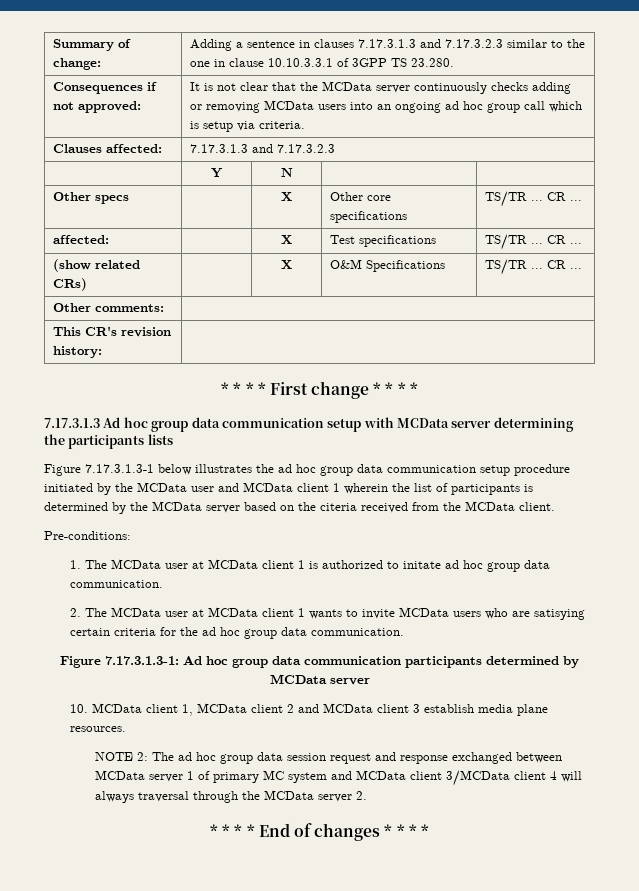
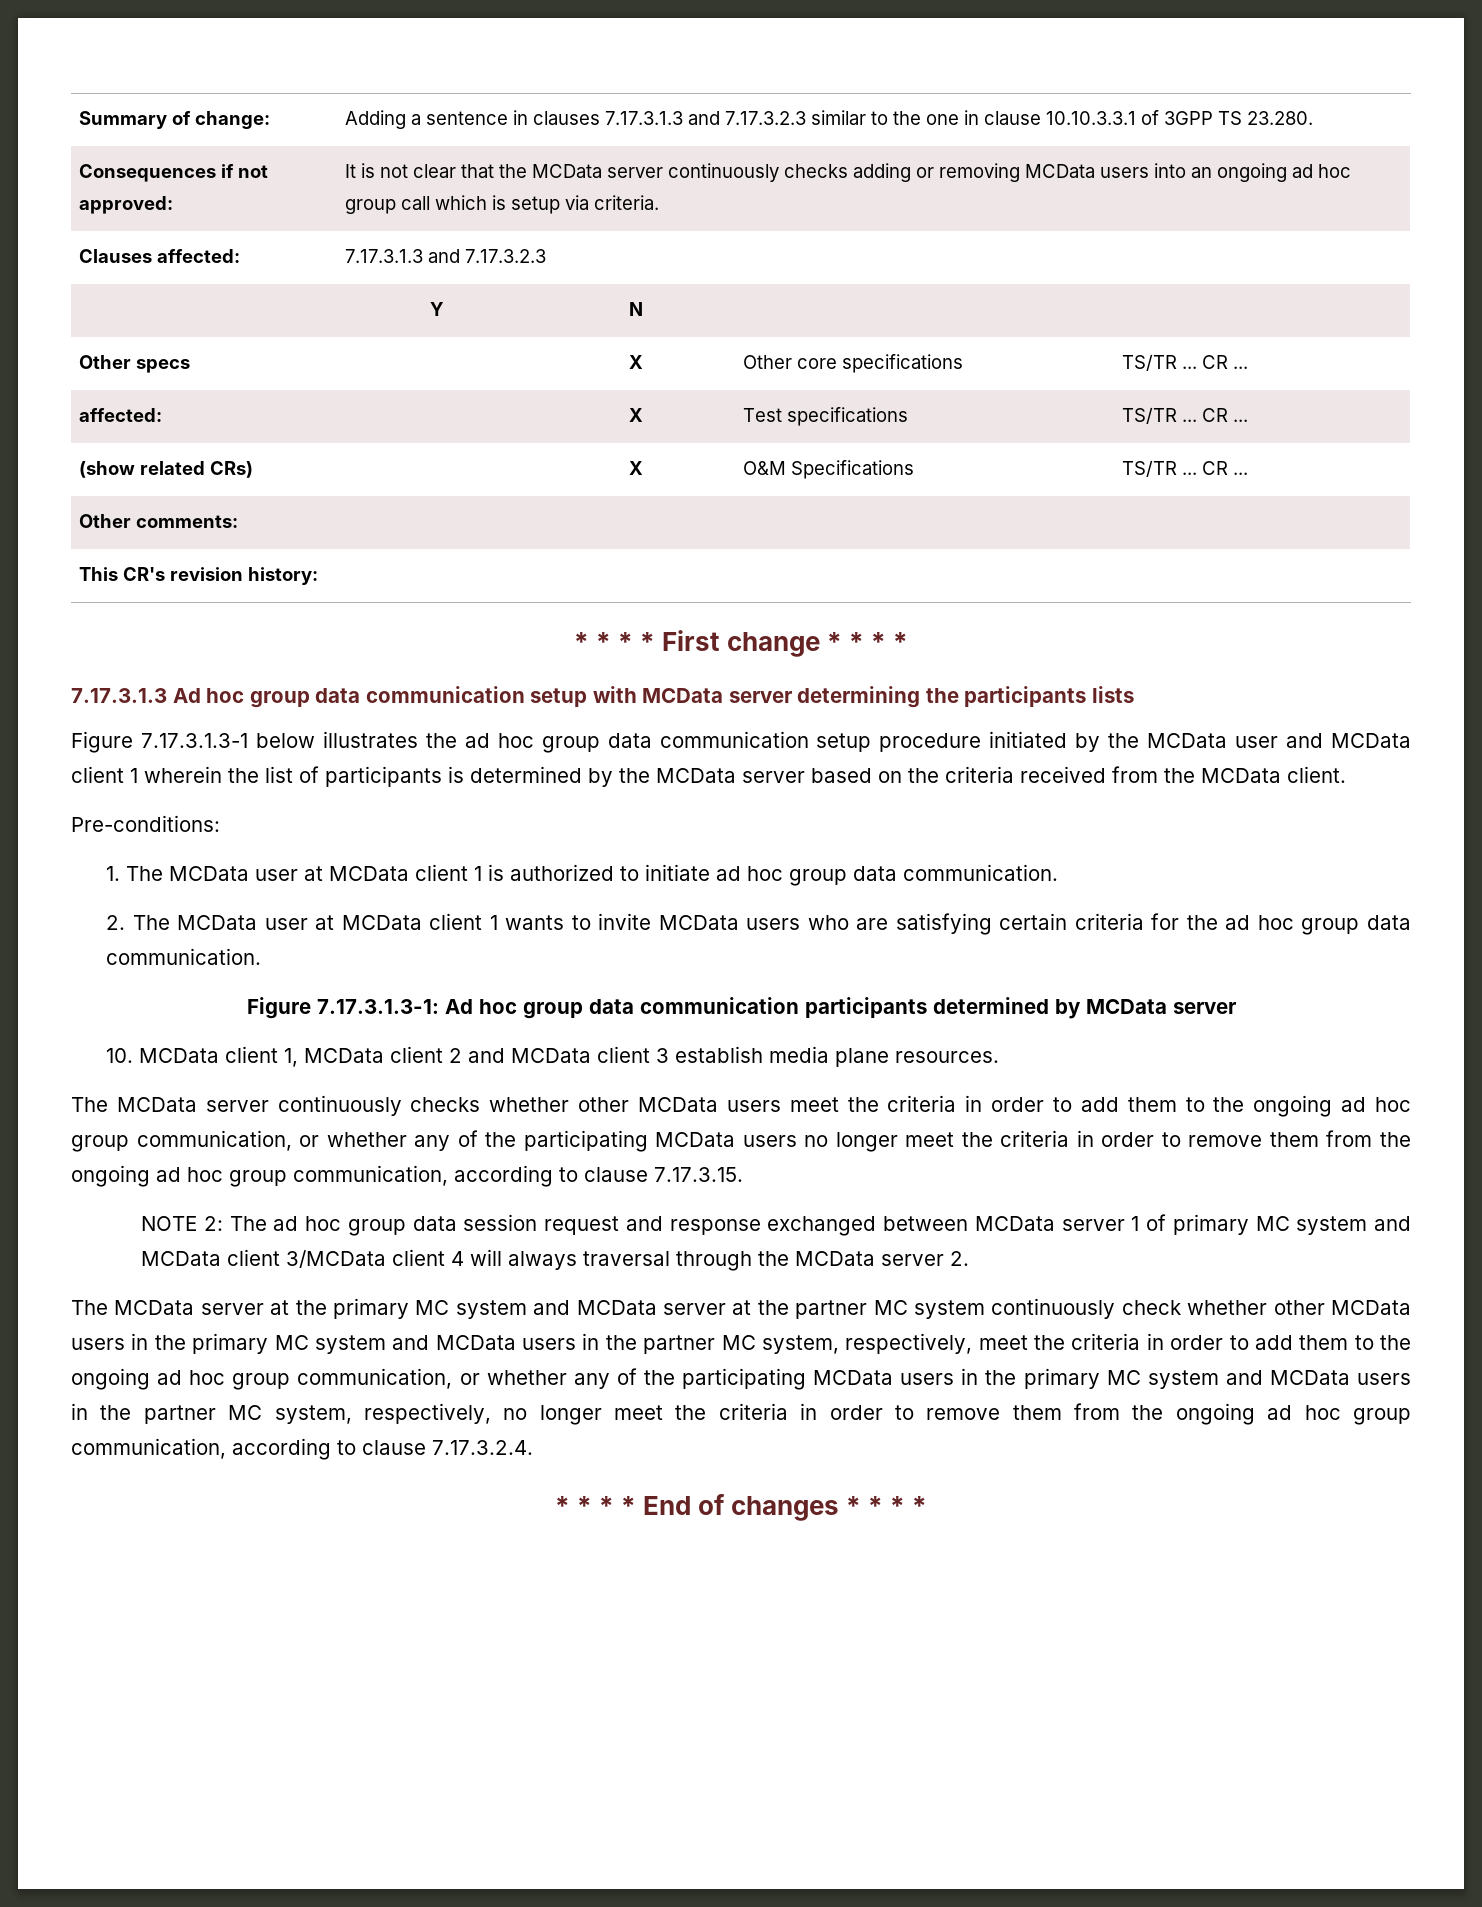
[320,503,357,511] citeria -> [945,766,1014,783] criteria
[402,561,441,569] initate -> [645,864,711,881] initiate
[533,609,585,620] satisying -> [895,913,992,935] satisfying
(126, 729) none -> [71,1095,1412,1117] [71,1130,1412,1152] [71,1165,743,1187] // The MCData server continuously checks whether other MCData users meet the criteria in order to add them to the ongoing ad hoc group communication, or whether any of the participating MCData users no longer meet the criteria in order to remove them from the ongoing ad hoc group communication, according to clause 7.17.3.15.
(368, 795) none -> [71,1298,1411,1319] [71,1333,1411,1354] [71,1368,1411,1390] [71,1403,1411,1425] [71,1438,533,1460] // The MCData server at the primary MC system and MCData server at the partner MC system continuously check whether other MCData users in the primary MC system and MCData users in the partner MC system, respectively, meet the criteria in order to add them to the ongoing ad hoc group communication, or whether any of the participating MCData users in the primary MC system and MCData users in the partner MC system, respectively, no longer meet the criteria in order to remove them from the ongoing ad hoc group communication, according to clause 7.17.3.2.4.

